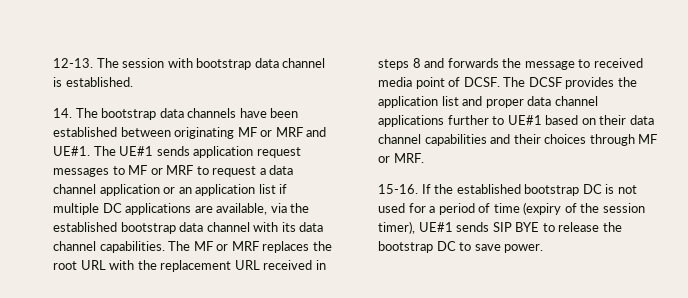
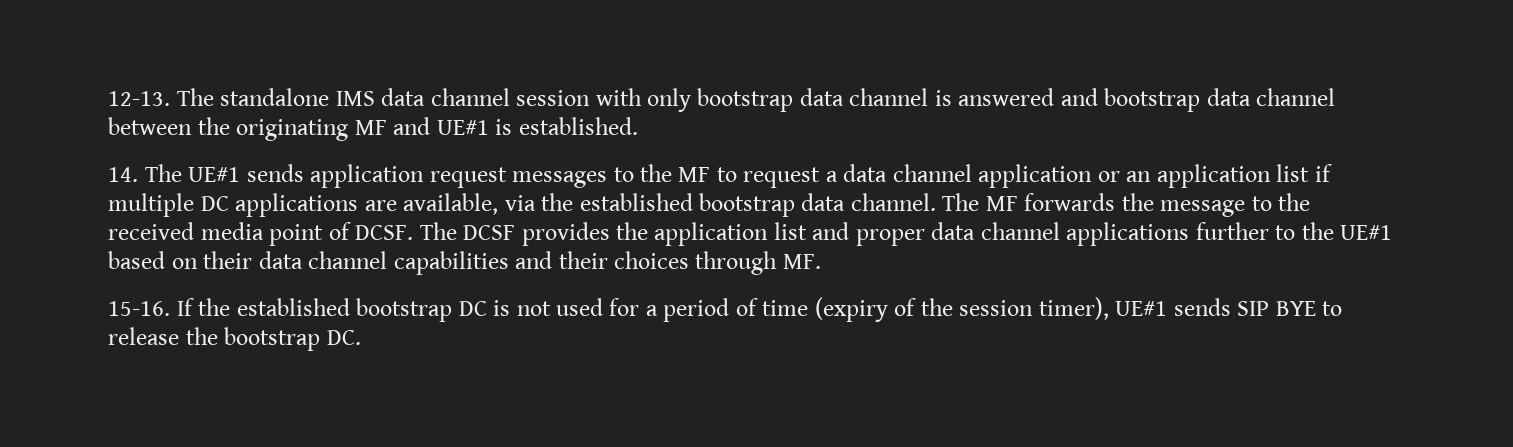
(119, 63) none -> [220,88,510,106] standalone IMS data channel
(193, 63) none -> [646,88,691,112] only
[65,77,133,87] [53,108,299,120] [53,127,327,139] [53,146,91,156] established. // 14. The bootstrap data channels have been established between originating MF or MRF and UE#1. -> [958,88,1336,112] [108,117,638,141] [108,167,139,182] answered and bootstrap data channel between the originating MF and UE#1 is established. // 14.
[128,165,194,175] MF or MRF -> [639,164,711,182] the MF
[206,222,324,232] [53,241,332,253] [53,260,326,272] [378,58,445,70] channel with its data channel capabilities. The MF or MRF replaces the root URL with the replacement URL received in steps 8 and -> [850,193,1018,211] channel. The MF
(591, 63) none -> [1278,193,1311,211] the
(505, 120) none -> [1301,222,1334,240] the
[638,134,658,144] [378,153,424,163] MF or MRF. -> [782,254,821,269] MF.
[436,241,544,253] DC to save power. -> [326,330,361,345] DC.

